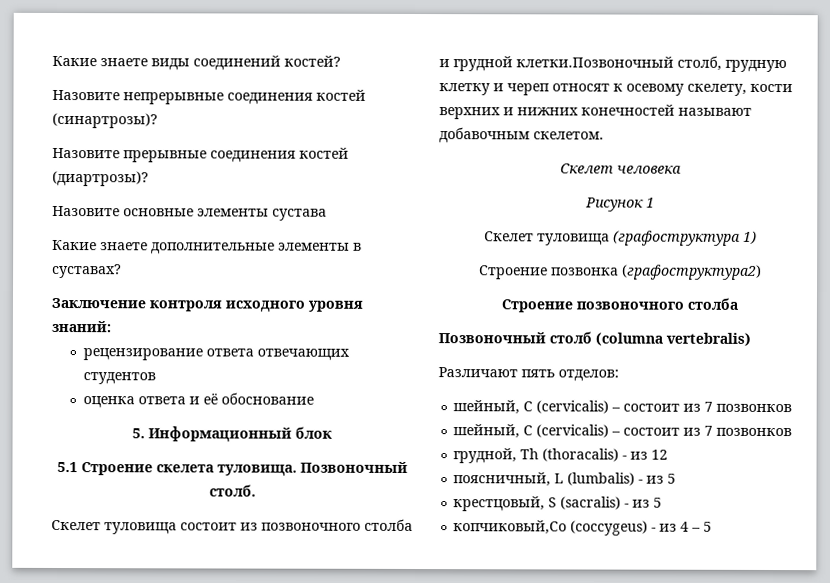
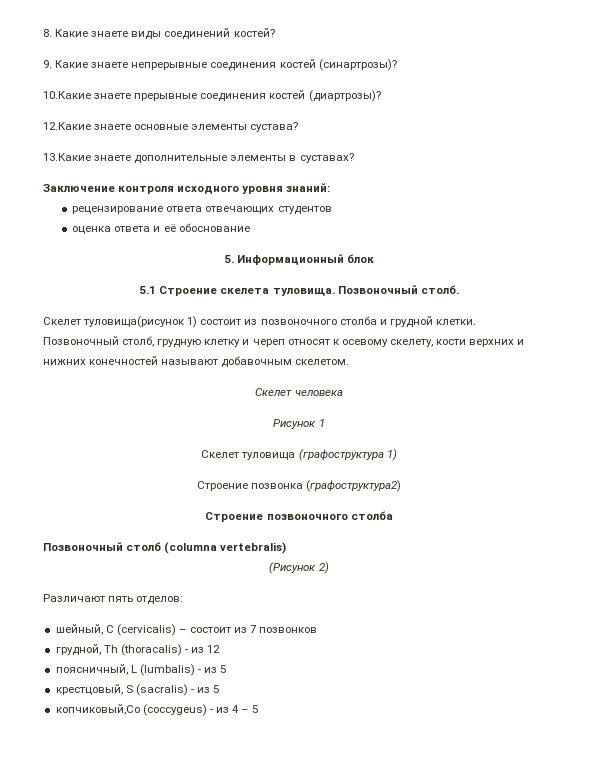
(52, 61) none -> [43,29,52,37] 8.
[52,89,120,101] Назовите -> [43,60,129,68] 9. Какие знаете
[52,147,120,159] Назовите -> [43,91,132,99] 10.Какие знаете
[52,205,327,221] [52,239,97,251] Назовите основные элементы сустава // Какие -> [43,122,299,132] [43,153,91,161] 12.Какие знаете основные элементы сустава? // 13.Какие
[104,522,177,535] туловища -> [83,316,198,328] туловища(рисунок 1)
[516,56,674,68] клетки.Позвоночный -> [435,319,476,325] [43,336,119,345] клетки. Позвоночный
(751, 339) none -> [269,562,329,574] // (Рисунок 2)
[453,424,793,439] // шейный, C (cervicalis) – состоит из 7 позвонков -> (318, 630) none

